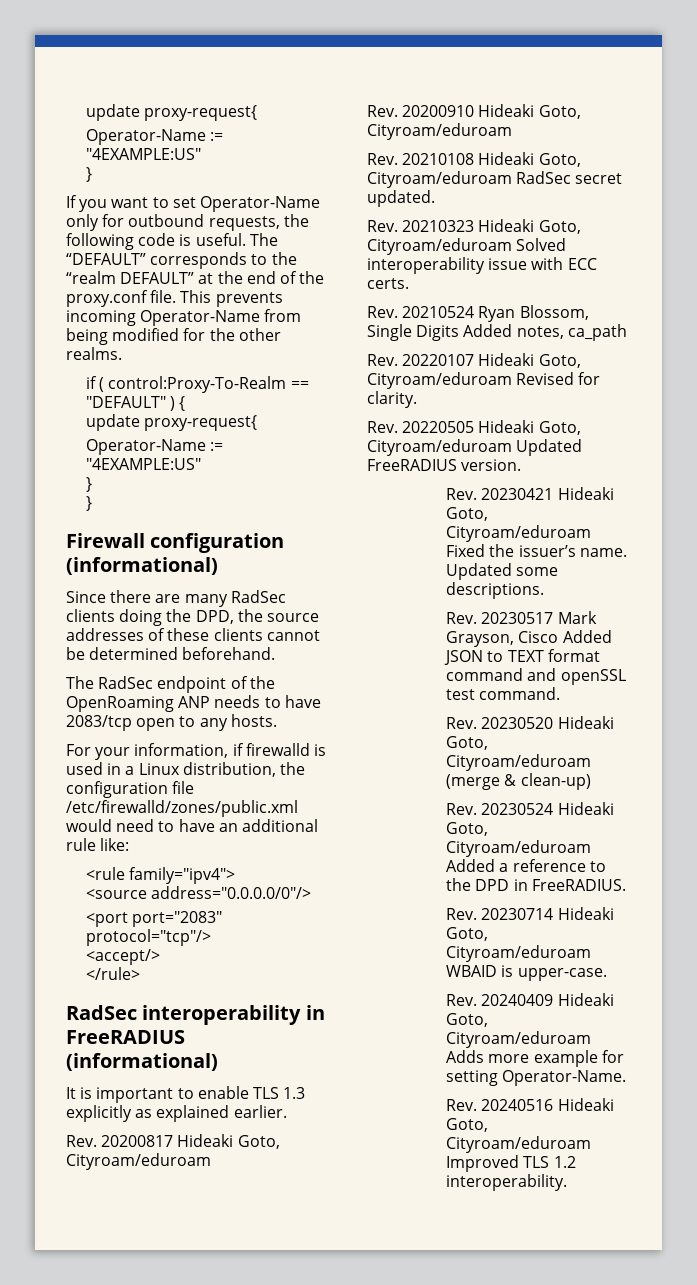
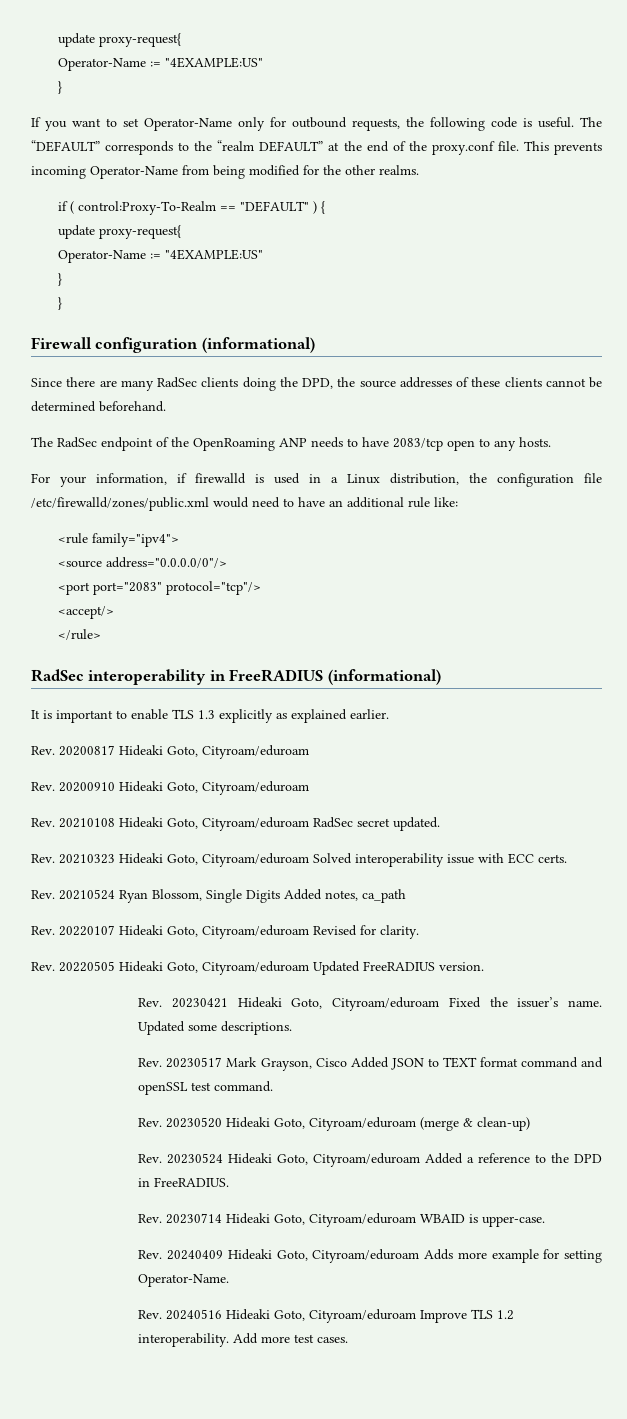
[446,1155,520,1172] Improved -> [420,1310,468,1323] Improve
(568, 1182) none -> [233,1333,349,1344] Add more test cases.

